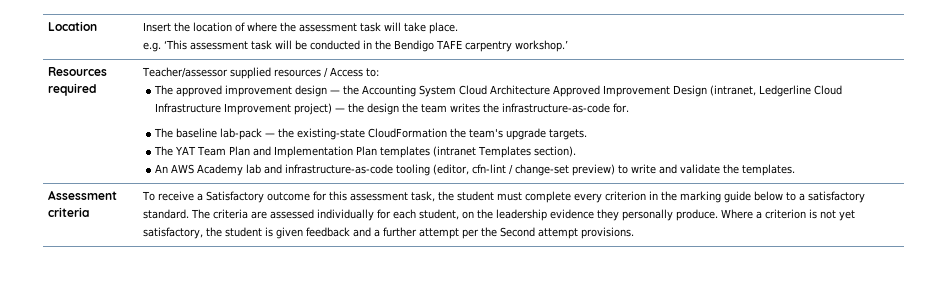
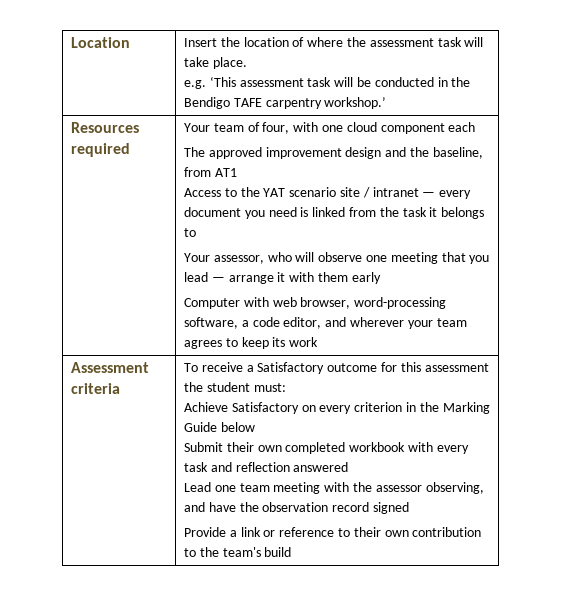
[142,67,380,79] [154,85,843,97] [155,103,630,115] [154,128,588,140] [154,146,577,158] [155,164,796,176] Teacher/assessor supplied resources / Access to: // The approved improvement design — the Accounting System Cloud Architecture Approved Improvement Design (intranet, Ledgerline Cloud Infrastructure Improvement project) — the design the team writes the infrastructure-as-code for. // The baseline lab-pack — the existing-state CloudFormation the team's upgrade targets. // The YAT Team Plan and Implementation Plan templates (intranet Templates section). // An AWS Academy lab and infrastructure-as-code tooling (editor, cfn-lint / change-set preview) to write and validate the templates. -> [184,122,476,134] [184,147,483,159] [184,167,237,177] [184,187,472,199] [184,207,485,219] [184,228,197,237] [184,252,490,264] [184,272,381,284] [184,297,447,309] [184,317,467,329] [184,337,319,349] Your team of four, with one cloud component each // The approved improvement design and the baseline, from AT1 // Access to the YAT scenario site / intranet — every document you need is linked from the task it belongs to // Your assessor, who will observe one meeting that you lead — arrange it with them early // Computer with web browser, word-processing software, a code editor, and wherever your team agrees to keep its work
[411,191,572,203] task, the student must complete -> [184,382,286,392] [184,402,316,414] the student must: // Achieve Satisfactory on
[680,191,752,203] marking guide -> [442,402,490,414] [184,422,218,432] Marking Guide
[786,191,866,203] [143,209,856,221] [143,227,635,239] to a satisfactory standard. The criteria are assessed individually for each student, on the leadership evidence they personally produce. Where a criterion is not yet satisfactory, the student is given feedback and a further attempt per the Second attempt provisions. -> [184,442,469,454] [184,462,349,472] [184,482,484,494] [184,502,409,514] [184,527,482,537] [184,547,292,557] // Submit their own completed workbook with every task and reflection answered // Lead one team meeting with the assessor observing, and have the observation record signed // Provide a link or reference to their own contribution to the team's build

